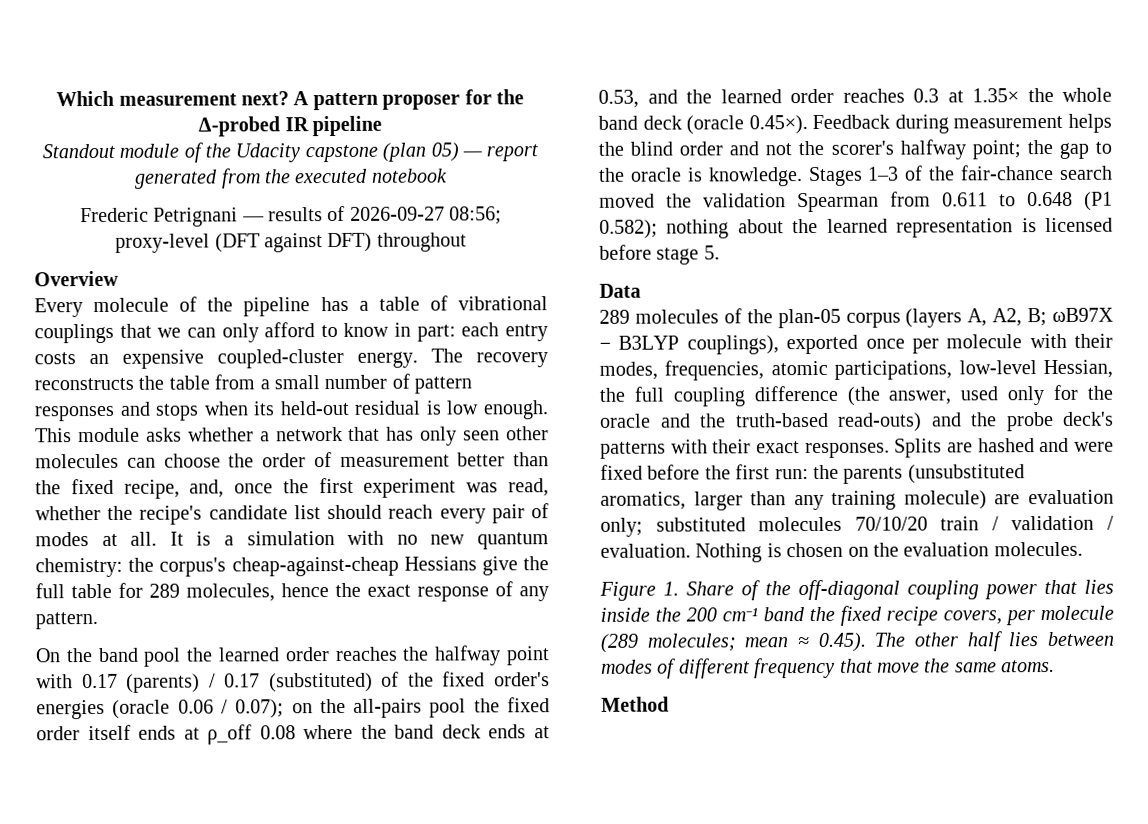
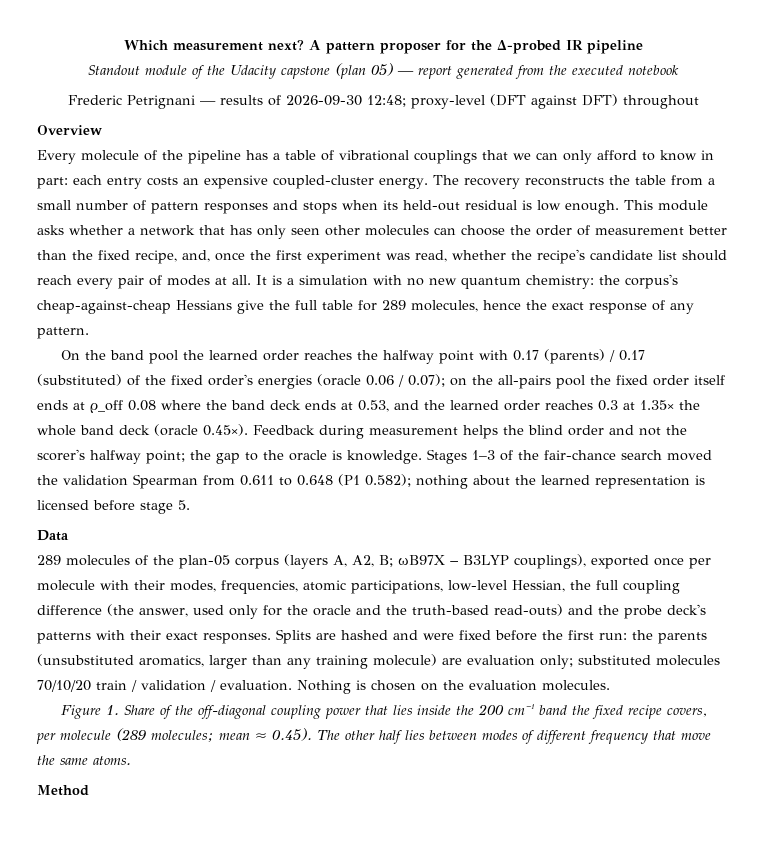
[349,206,503,225] 2026-09-27 08:56; -> [285,95,406,107] 2026-09-30 12:48;

